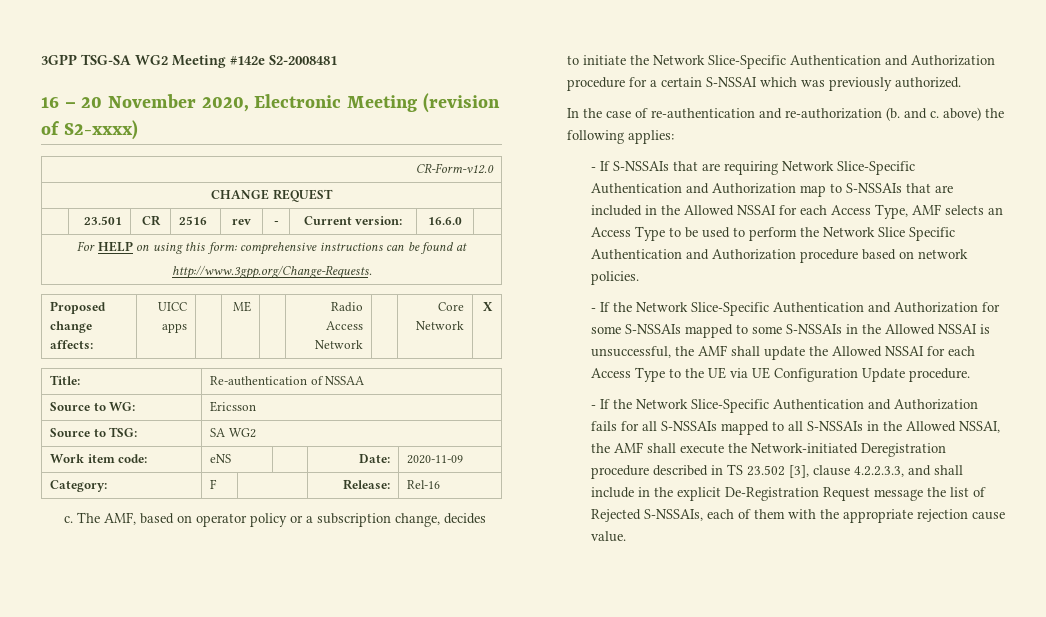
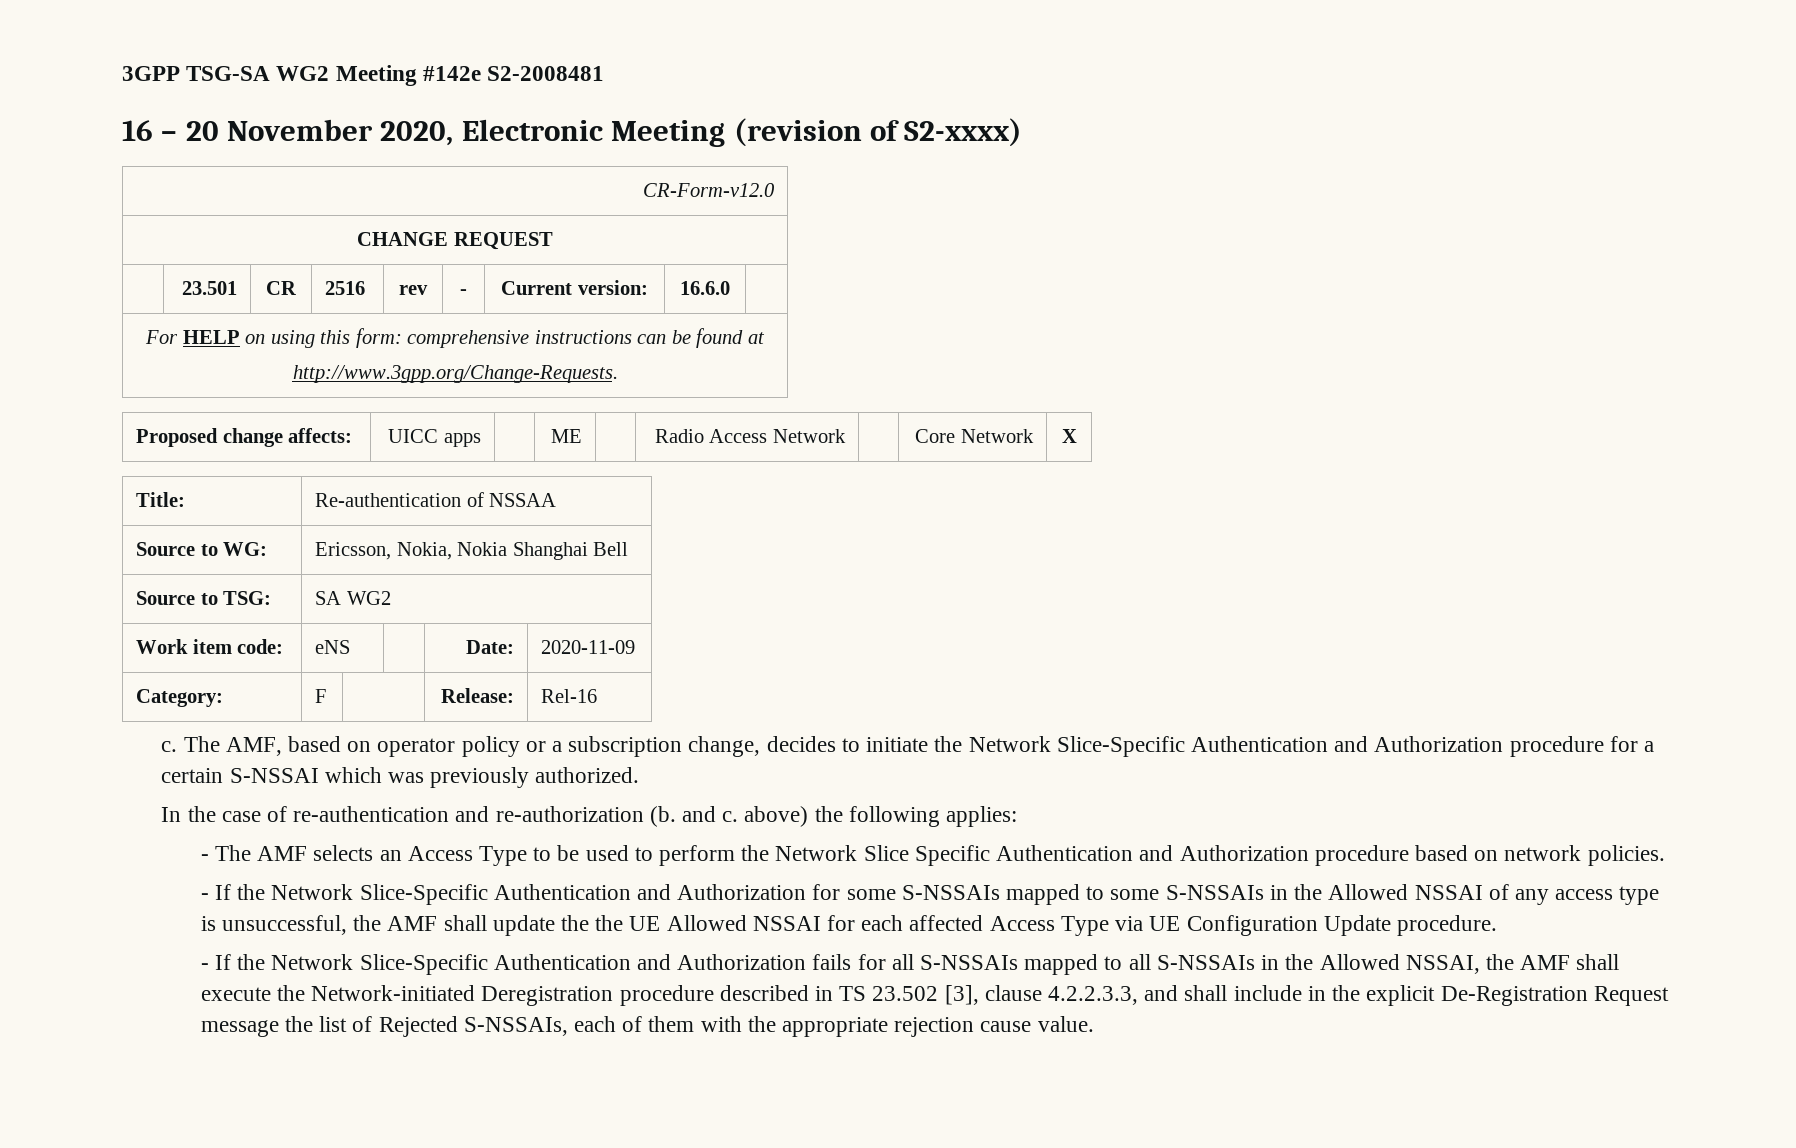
[210,401,257,412] Ericsson -> [315,542,629,560] Ericsson, Nokia, Nokia Shanghai Bell
[599,161,915,175] [590,183,953,197] [590,204,908,219] If S-NSSAIs that are requiring Network Slice-Specific Authentication and Authorization map to S-NSSAIs that are included in the Allowed NSSAI for each Access Type, -> [214,845,251,861] The
(977, 329) none -> [1488,884,1660,905] of any access type
[831,346,975,357] [590,367,726,382] Allowed NSSAI for each Access Type to the UE -> [595,915,1109,936] the UE Allowed NSSAI for each affected Access Type

